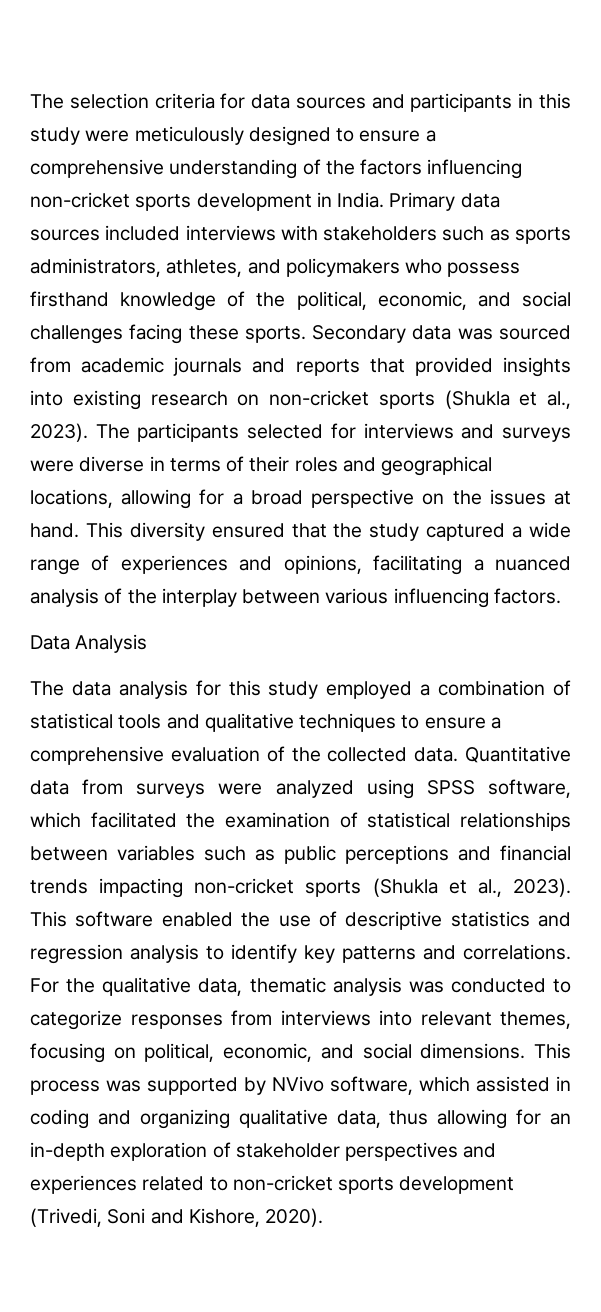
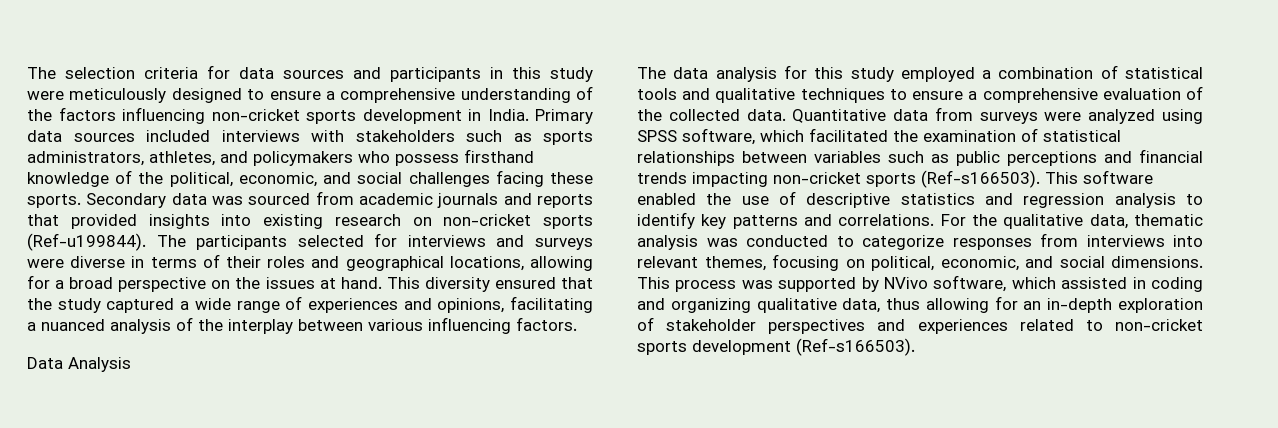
[444,390,571,409] [30,423,88,442] (Shukla et al., 2023). -> [27,233,146,251] (Ref-u199844).
[372,878,572,897] (Shukla et al., 2023). -> [921,170,1040,188] (Ref-s166503).
[30,1208,324,1227] (Trivedi, Soni and Kishore, 2020). -> [796,338,915,356] (Ref-s166503).

